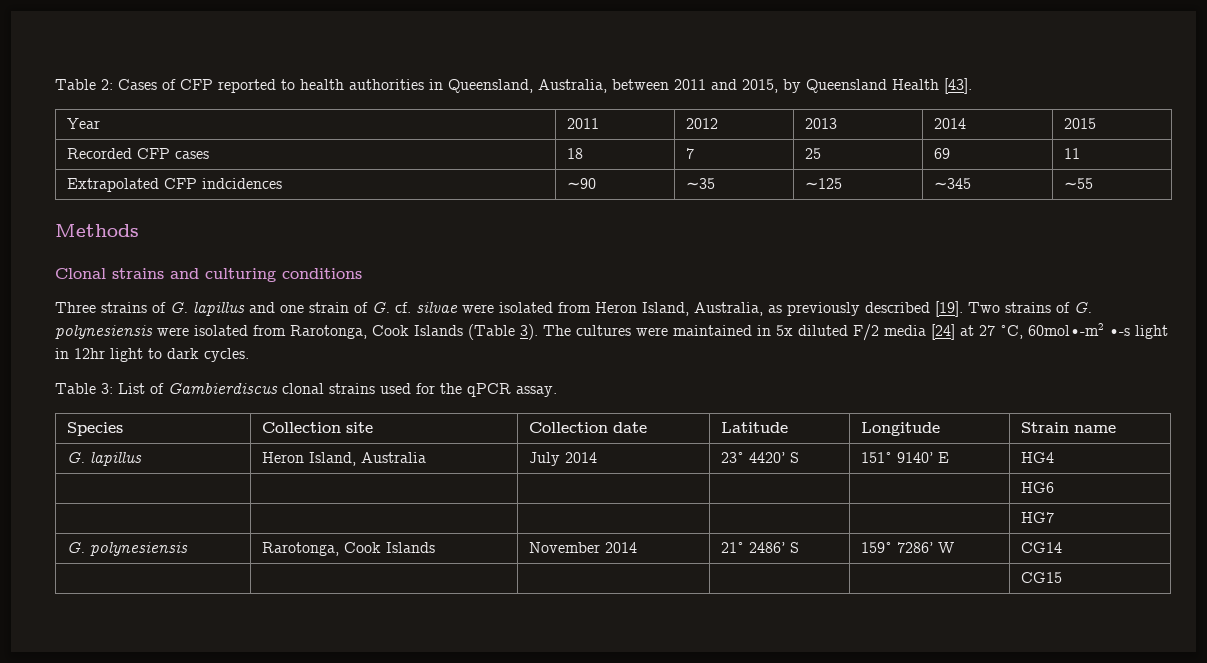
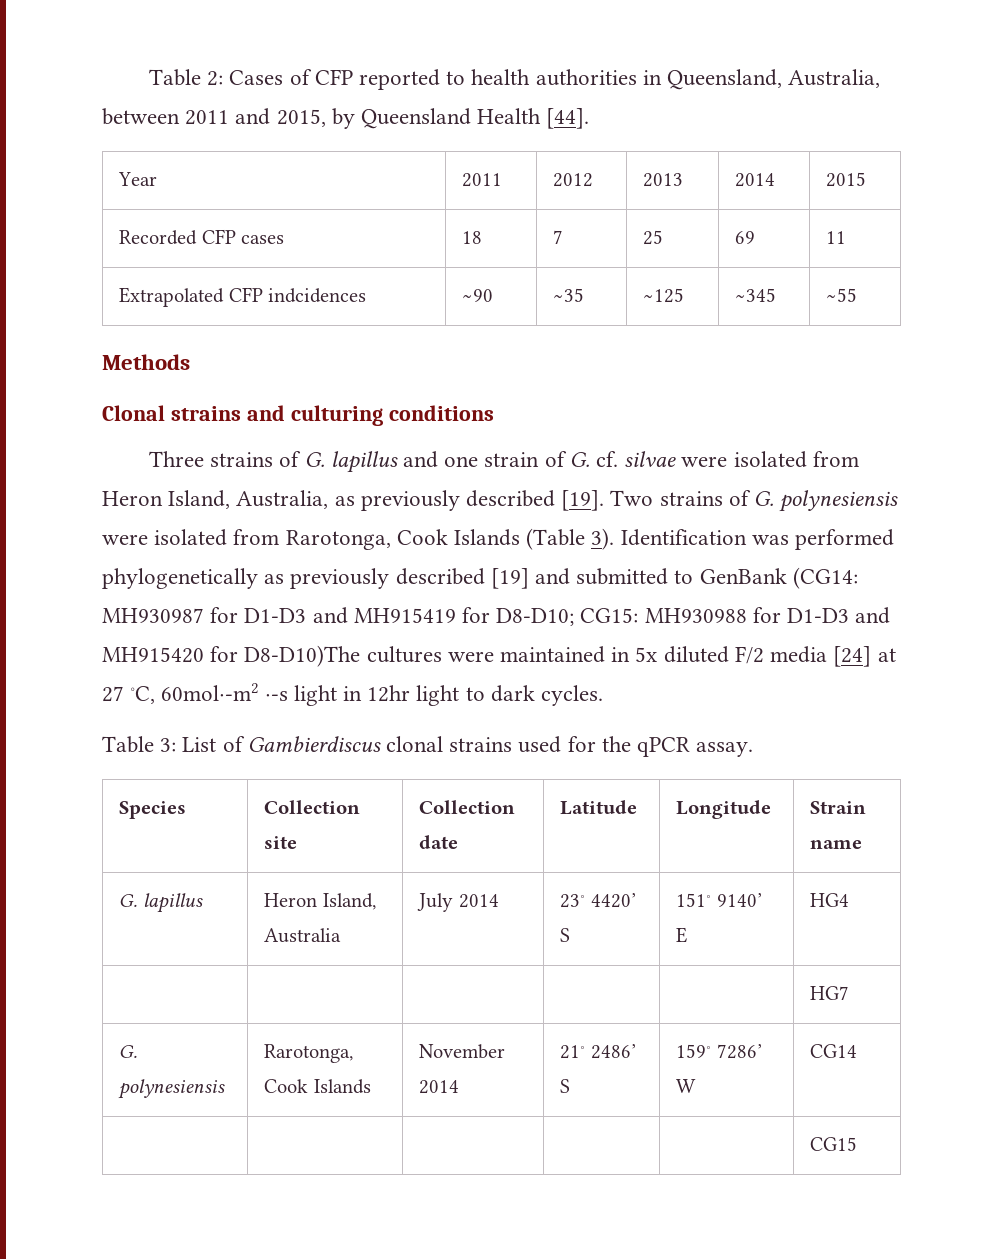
[944,78,972,94] [43]. -> [546,108,590,129] [44].
[543,325,571,336] The -> [620,529,895,550] [102,567,858,589] [102,607,891,626] [102,645,361,667] Identification was performed phylogenetically as previously described [19] and submitted to GenBank (CG14: MH930987 for D1-D3 and MH915419 for D8-D10; CG15: MH930988 for D1-D3 and MH915420 for D8-D10)The
[1021,482,1055,493] // | | | | | HG6 -> (849, 900) none

